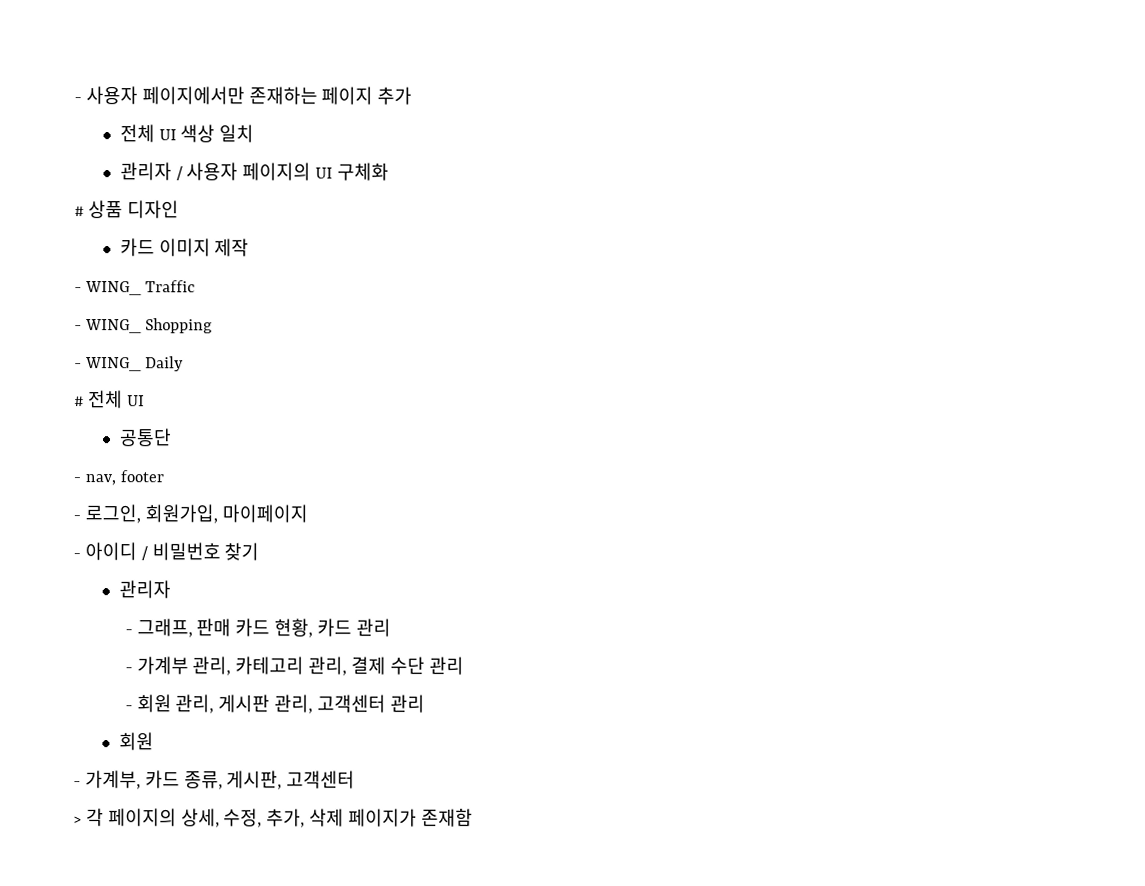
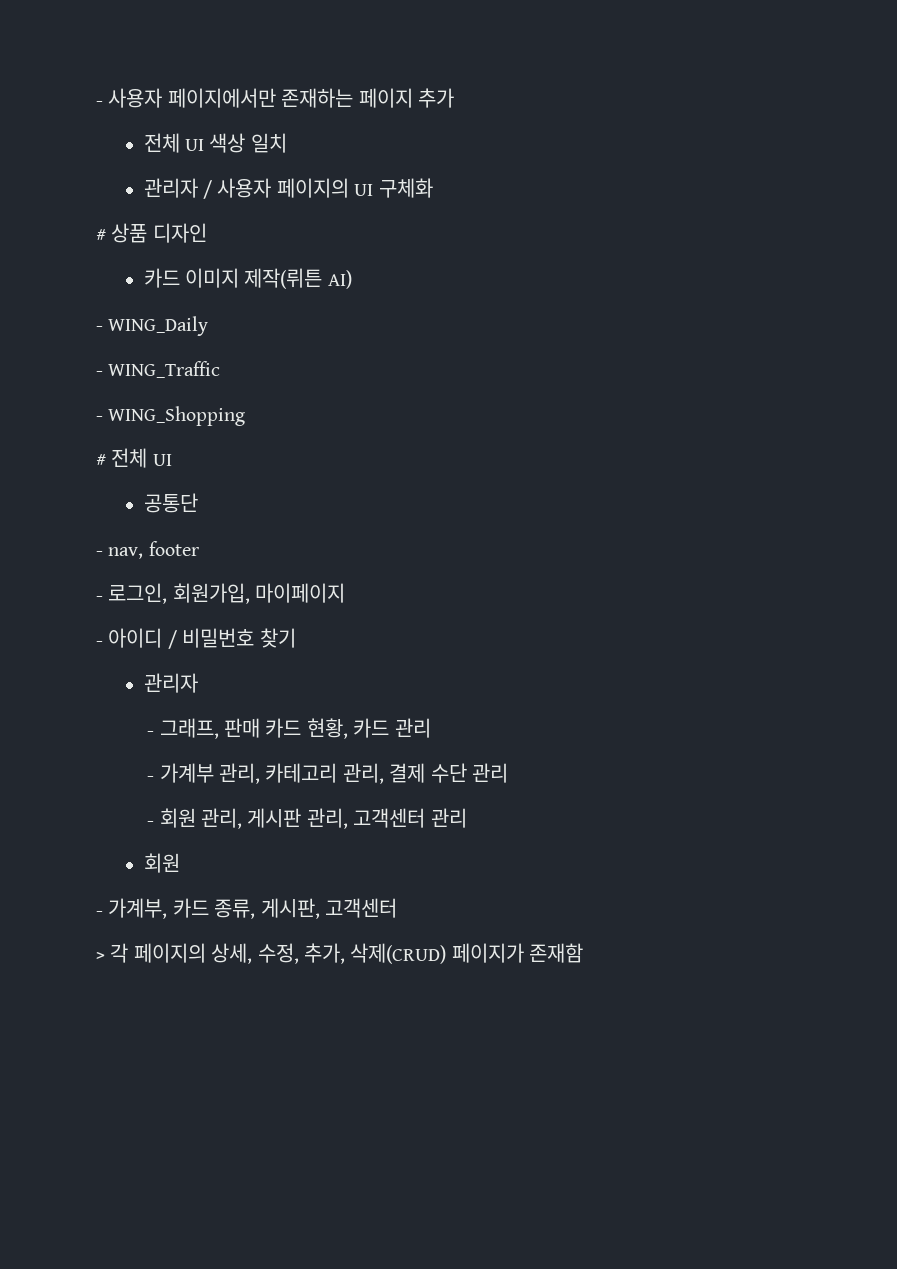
[214,238,250,257] [74,280,195,296] [74,318,213,334] [74,356,184,372] 제작 // - WING_ Traffic // - WING_ Shopping // - WING_ Daily -> [244,268,352,289] [96,316,209,336] [96,361,221,378] [96,406,246,426] 제작(뤼튼 AI) // - WING_Daily // - WING_Traffic // - WING_Shopping
[309,808,345,827] 삭제 -> [350,943,447,964] 삭제(CRUD)

